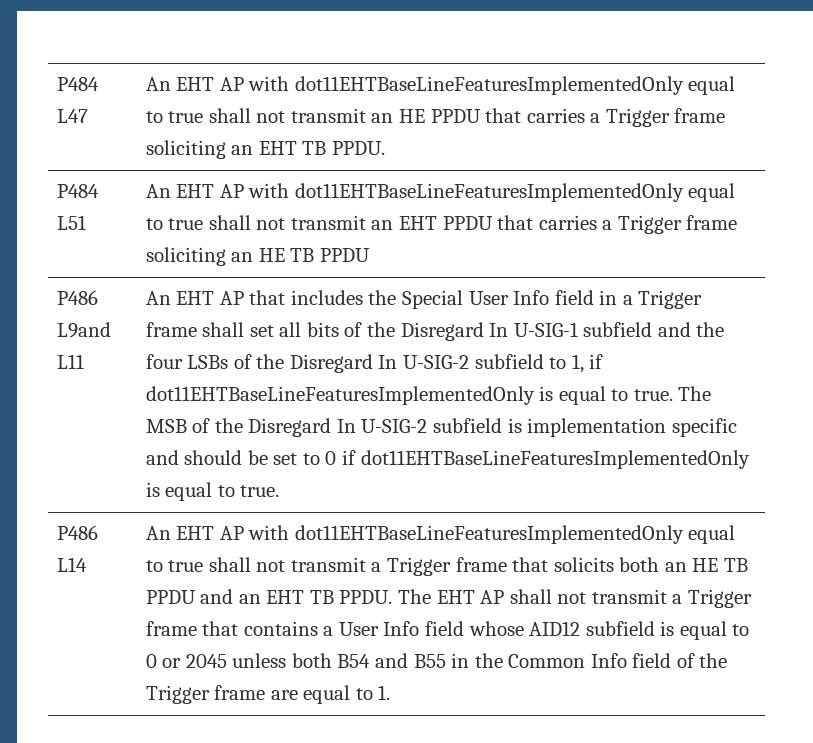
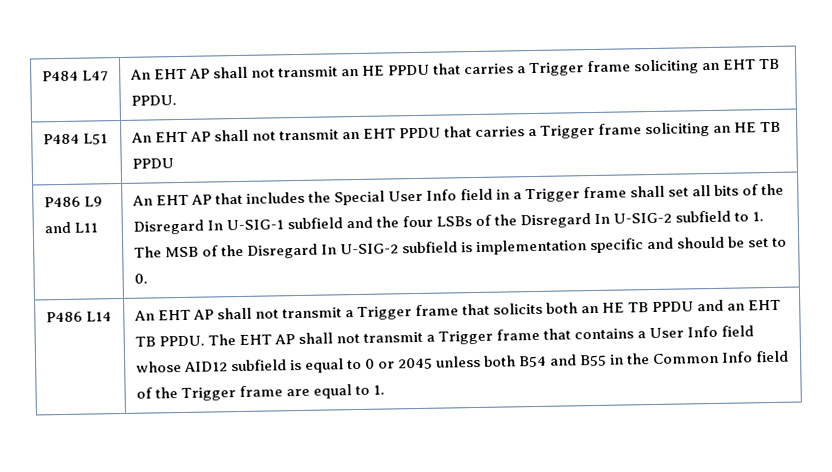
[248,76,736,95] [145,111,204,123] with dot11EHTBaseLineFeaturesImplementedOnly equal to true -> (210, 73) none
[248,183,736,202] [145,218,204,230] with dot11EHTBaseLineFeaturesImplementedOnly equal to true -> (211, 136) none
[56,322,111,338] L9and -> [83,196,103,207] [43,221,71,234] L9 and
[571,354,604,373] [145,386,673,405] 1, if dot11EHTBaseLineFeaturesImplementedOnly is equal to true. -> [752,211,765,222] 1.
[325,450,750,469] [145,482,280,501] 0 if dot11EHTBaseLineFeaturesImplementedOnly is equal to true. -> [133,273,148,284] 0.
[248,525,736,544] [145,560,204,572] with dot11EHTBaseLineFeaturesImplementedOnly equal to true -> (214, 314) none

